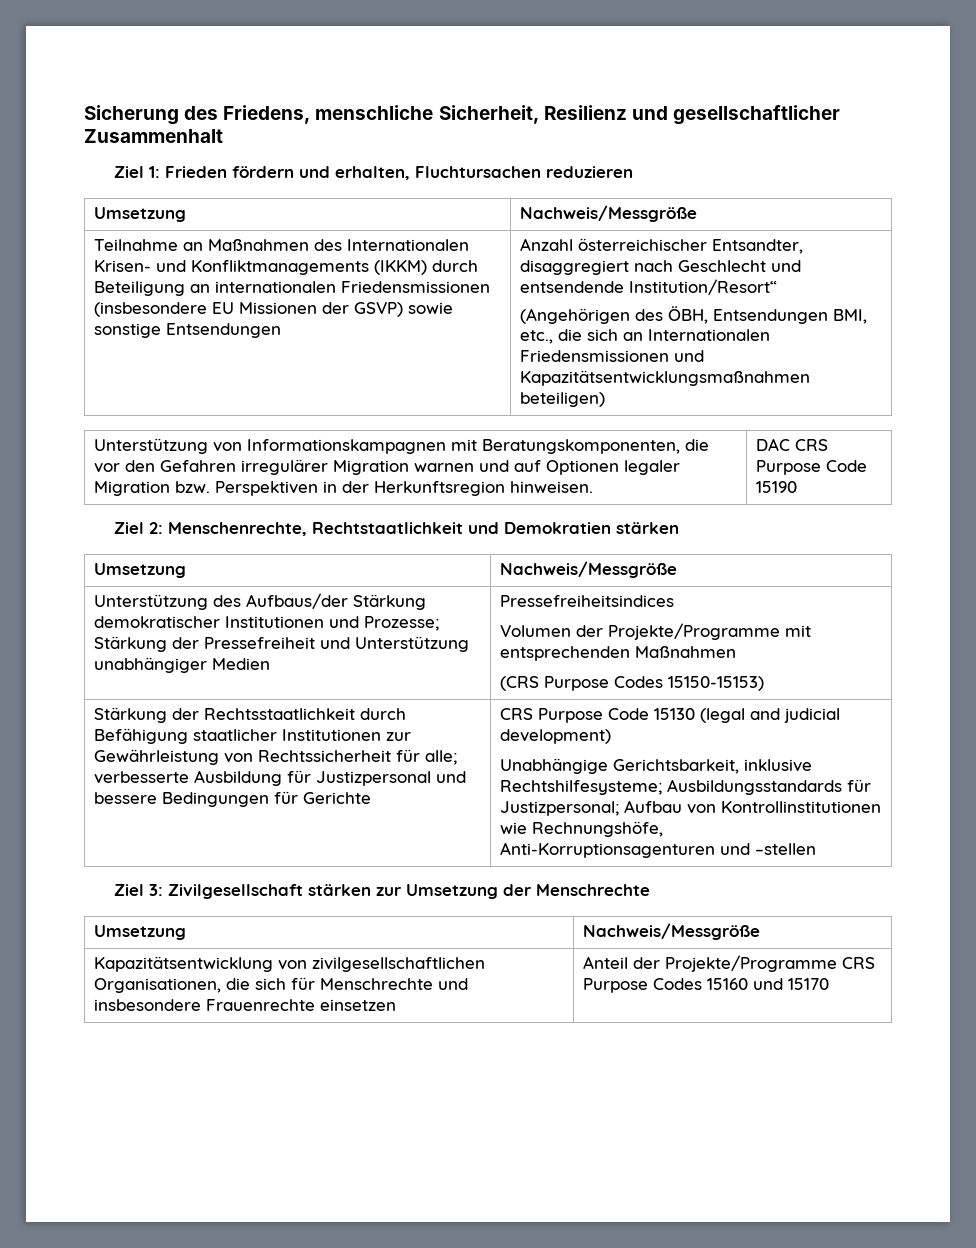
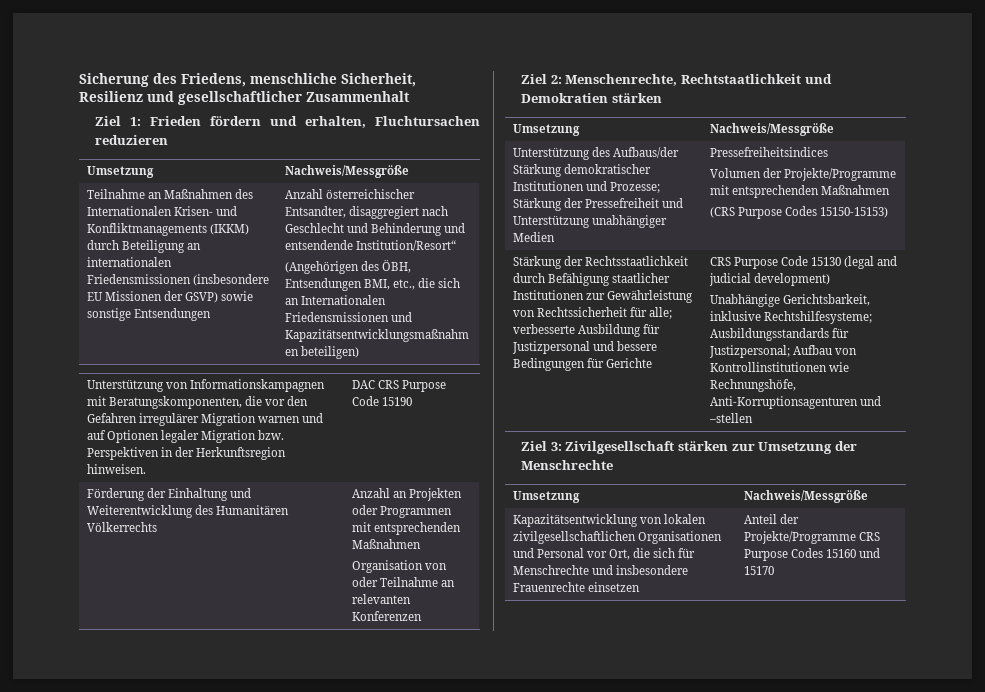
(801, 266) none -> [370,223,465,236] Behinderung und
(797, 487) none -> [86,488,251,501] [86,505,289,518] [86,522,157,532] [351,488,462,501] [351,505,452,518] [351,522,461,535] [351,539,421,549] [351,560,447,573] [351,577,455,587] [351,594,411,604] [351,611,422,621] // Förderung der Einhaltung und Weiterentwicklung des Humanitären Völkerrechts | Anzahl an Projekten oder Programmen mit entsprechenden Maßnahmen // Organisation von oder Teilnahme an relevanten Konferenzen
[311,957,485,972] [93,978,221,993] zivilgesellschaftlichen Organisationen, -> [663,514,706,524] [512,531,722,544] [512,548,630,560] lokalen zivilgesellschaftlichen Organisationen und Personal vor Ort,

